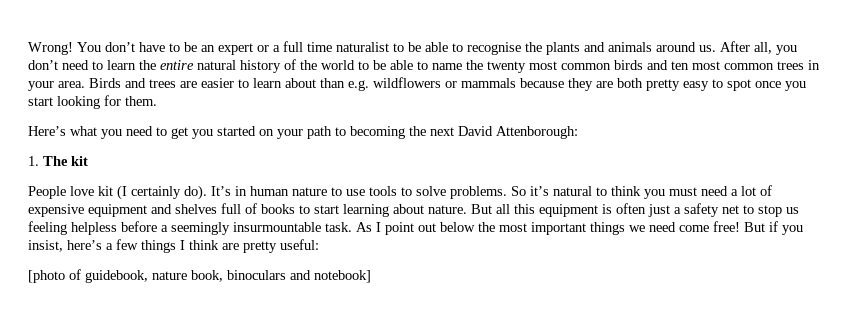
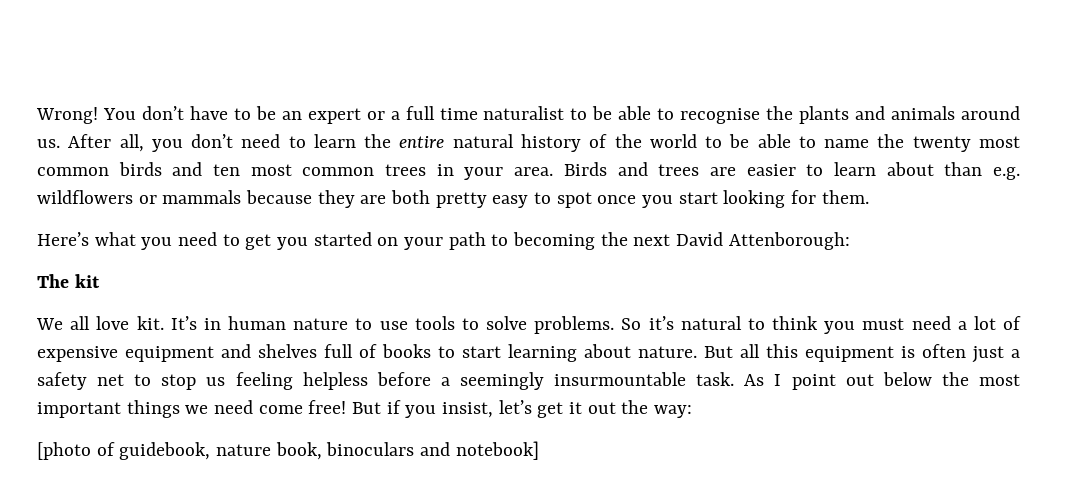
[28,156,39,166] 1. -> (850, 241) none
[28,185,207,200] People love kit (I certainly do). -> [36,316,164,330] We all love kit.
[67,239,319,253] here’s a few things I think are pretty useful: -> [498,400,693,418] let’s get it out the way:

